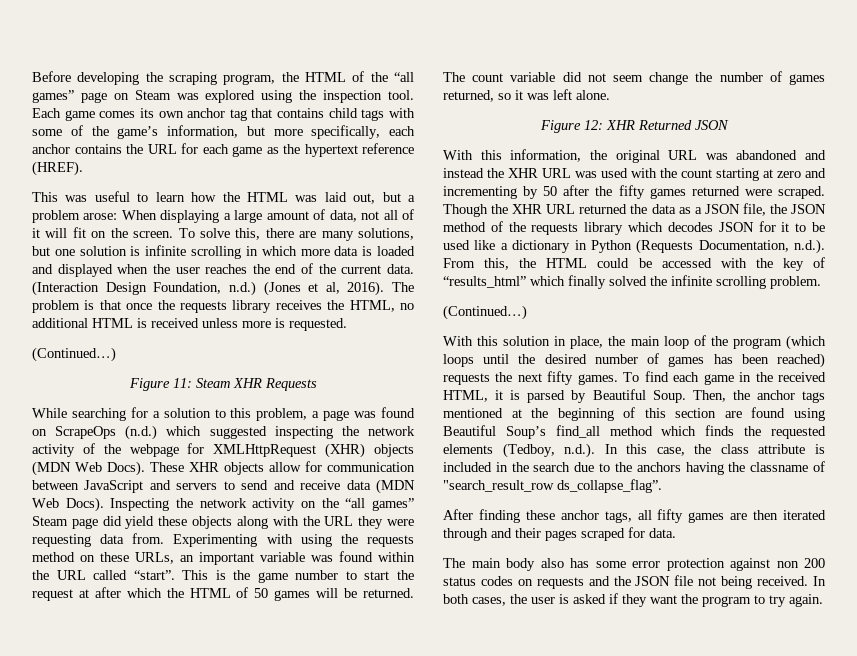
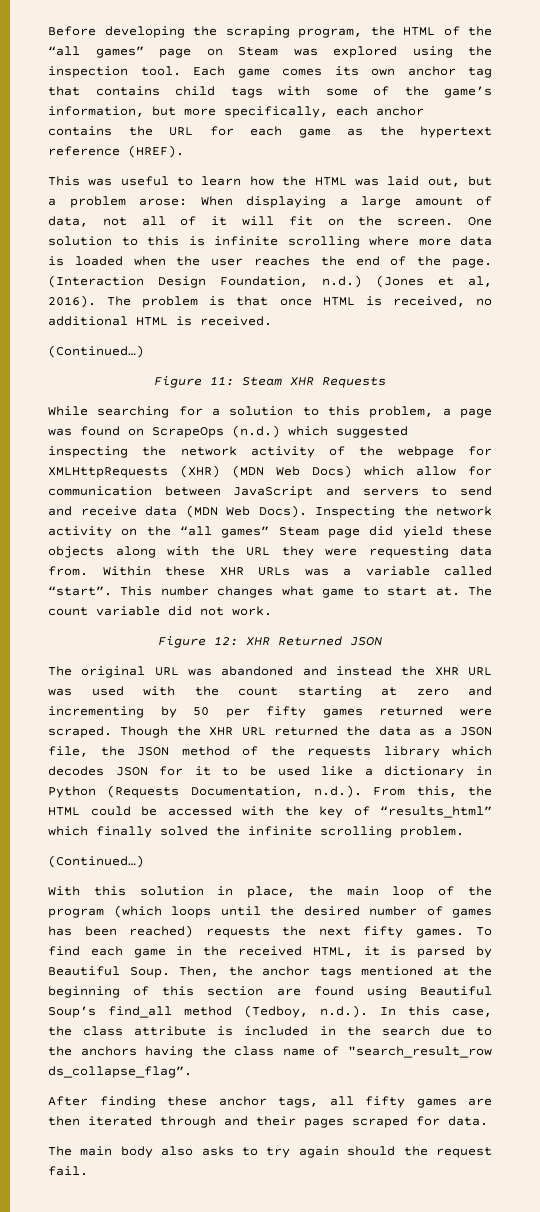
[178,228,415,241] [32,246,127,256] To solve this, there are many solutions, but one solution -> [468,217,493,226] [48,236,179,246] One solution to this
[245,246,297,256] in which -> [369,236,409,246] where
[32,264,113,277] and displayed -> (123, 261) none
[341,264,414,274] current data. -> [452,258,493,268] page.
[157,300,414,313] [32,318,347,331] the requests library receives the HTML, no additional HTML is received unless more is requested. -> [322,296,492,307] [48,316,272,326] HTML is received, no additional HTML is received.
[213,443,414,458] [32,461,264,476] XMLHttpRequest (XHR) objects (MDN Web Docs). These XHR objects -> [48,465,404,478] XMLHttpRequests (XHR) (MDN Web Docs) which
[173,534,415,547] [32,551,415,565] [32,570,414,583] [32,587,415,601] Experimenting with using the requests method on these URLs, an important variable was found within the URL called “start”. This is the game number to start the request at after which the HTML of 50 games will be returned. -> [102,566,492,576] [48,586,460,598] Within these XHR URLs was a variable called “start”. This number changes what game to start at.
[613,71,825,85] [443,89,610,102] seem change the number of games returned, so it was left alone. -> [232,606,272,616] work.
[443,149,607,162] With this information, the -> [48,666,72,676] The
[563,185,613,196] after the -> [225,708,250,718] per
[661,425,826,439] [443,444,493,454] which finds the requested elements -> (232, 1011) none
[750,462,809,472] classname -> [234,1046,315,1056] class name
[570,558,825,571] [443,575,826,589] [443,593,823,607] has some error protection against non 200 status codes on requests and the JSON file not being received. In both cases, the user is asked if they want the program to try again. -> [201,1146,492,1158] [48,1166,88,1176] asks to try again should the request fail.

